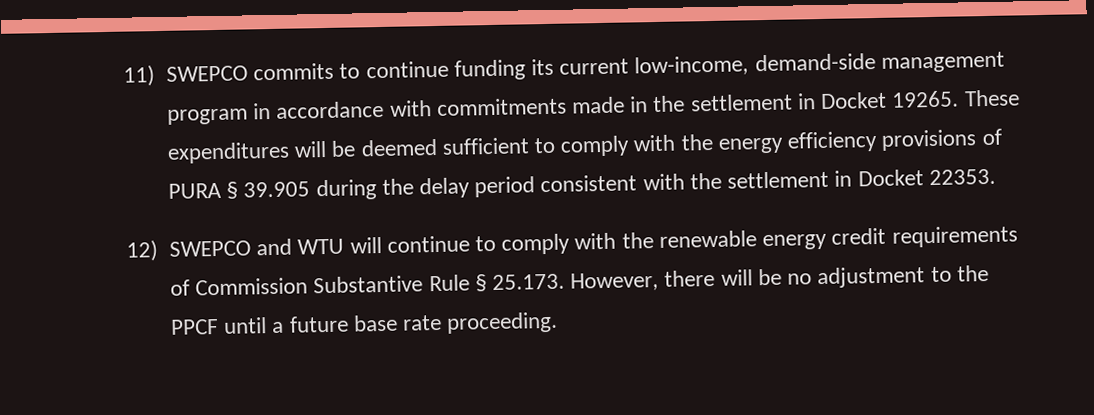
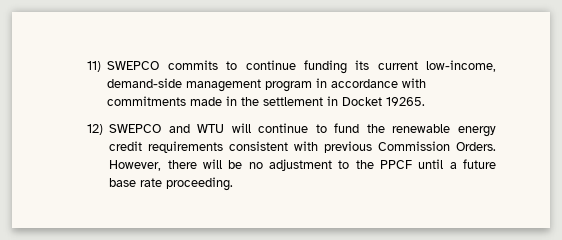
[963,89,1020,107] [166,128,1002,164] [167,168,996,201] These expenditures will be deemed sufficient to comply with the energy efficiency provisions of PURA § 39.905 during the delay period consistent with the settlement in Docket 22353. -> (426, 101) none
[501,232,617,255] comply with -> [334,123,360,133] fund
[169,273,566,296] of Commission Substantive Rule § 25.173. -> [229,141,497,153] consistent with previous Commission Orders.

